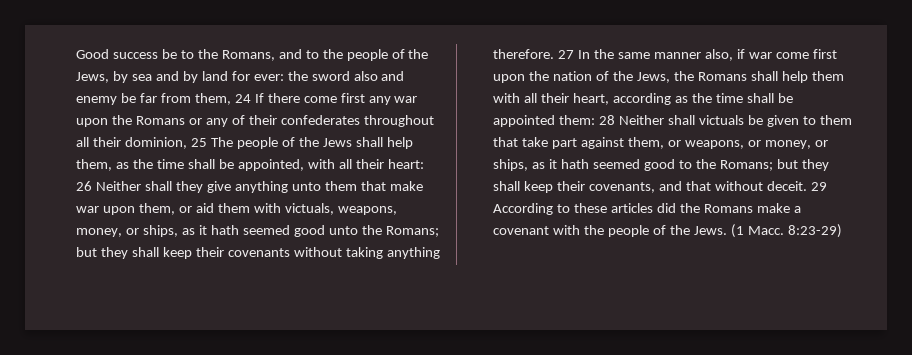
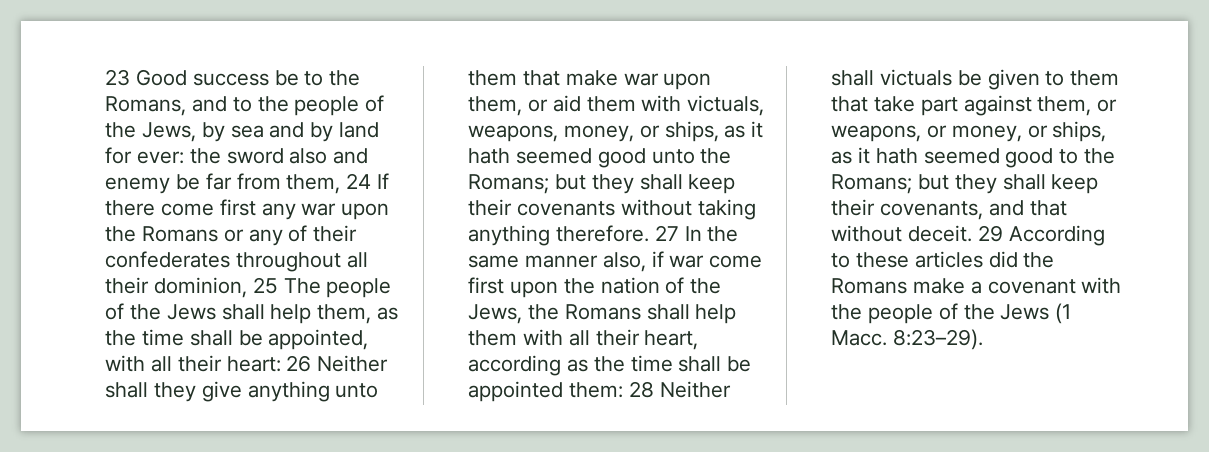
(76, 54) none -> [105,69,131,86] 23
[693,226,727,235] Jews. -> [1000,304,1050,320] Jews
[787,224,842,238] 8:23-29) -> [893,329,984,350] 8:23–29).

